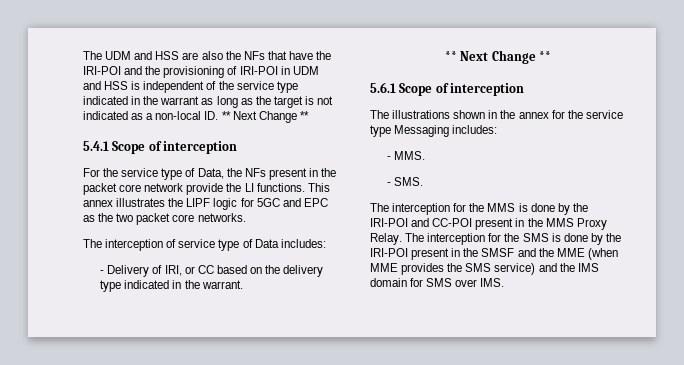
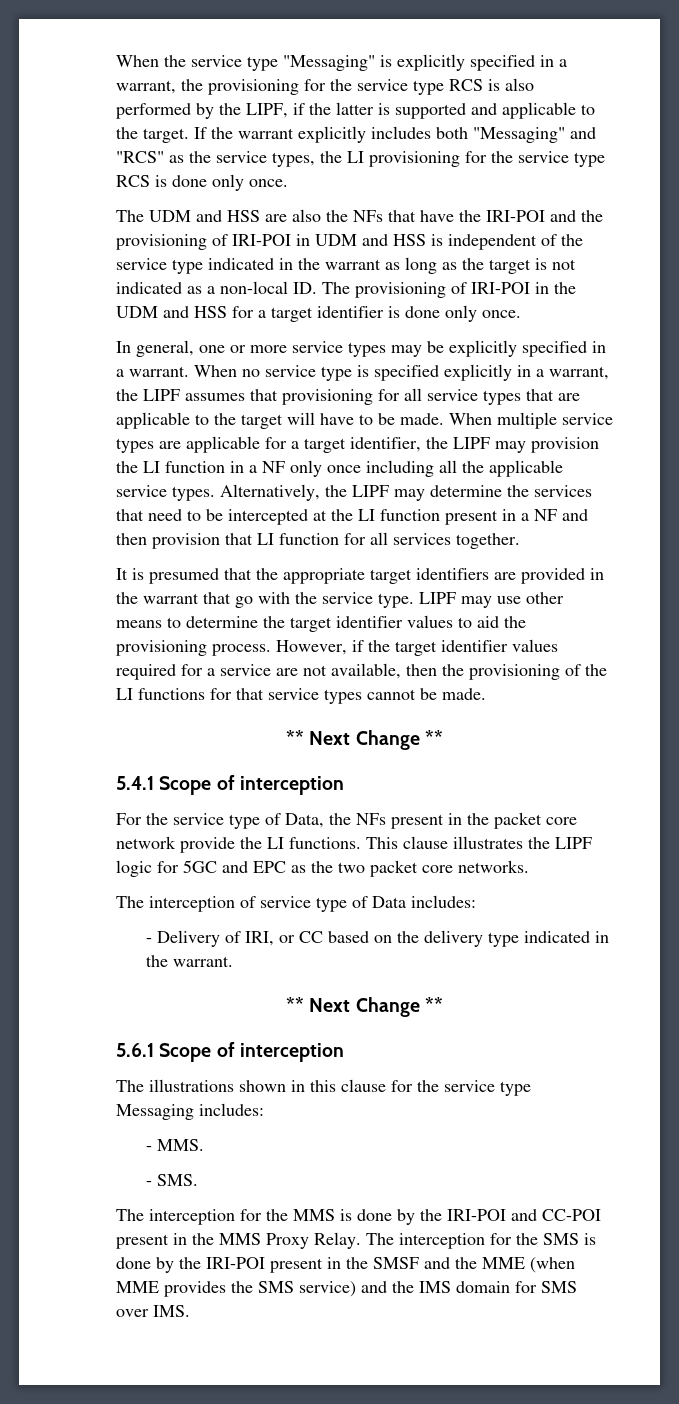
(83, 55) none -> [116,54,567,71] [116,78,534,95] [116,102,595,119] [116,126,596,143] [116,151,605,167] [116,174,288,191] When the service type "Messaging" is explicitly specified in a warrant, the provisioning for the service type RCS is also performed by the LIPF, if the latter is supported and applicable to the target. If the warrant explicitly includes both "Messaging" and "RCS" as the service types, the LI provisioning for the service type RCS is done only once. //
(219, 115) none -> [322,282,576,298] [116,305,521,322] [116,340,606,357] [116,364,609,381] [116,388,580,405] [116,412,613,429] [116,436,599,453] [116,460,563,477] [116,484,592,501] [116,509,588,525] [116,532,520,549] [116,568,604,584] [116,592,564,608] [116,615,526,632] [116,639,558,656] [116,663,607,680] [116,688,486,704] The provisioning of IRI-POI in the UDM and HSS for a target identifier is done only once. // In general, one or more service types may be explicitly specified in a warrant. When no service type is specified explicitly in a warrant, the LIPF assumes that provisioning for all service types that are applicable to the target will have to be made. When multiple service types are applicable for a target identifier, the LIPF may provision the LI function in a NF only once including all the applicable service types. Alternatively, the LIPF may determine the services that need to be intercepted at the LI function present in a NF and then provision that LI function for all services together. // It is presumed that the appropriate target identifiers are provided in the warrant that go with the service type. LIPF may use other means to determine the target identifier values to aid the provisioning process. However, if the target identifier values required for a service are not available, then the provisioning of the LI functions for that service types cannot be made. //
[83,200,113,207] annex -> [403,836,448,849] clause
[500,110,549,119] the annex -> [310,1079,386,1092] this clause

